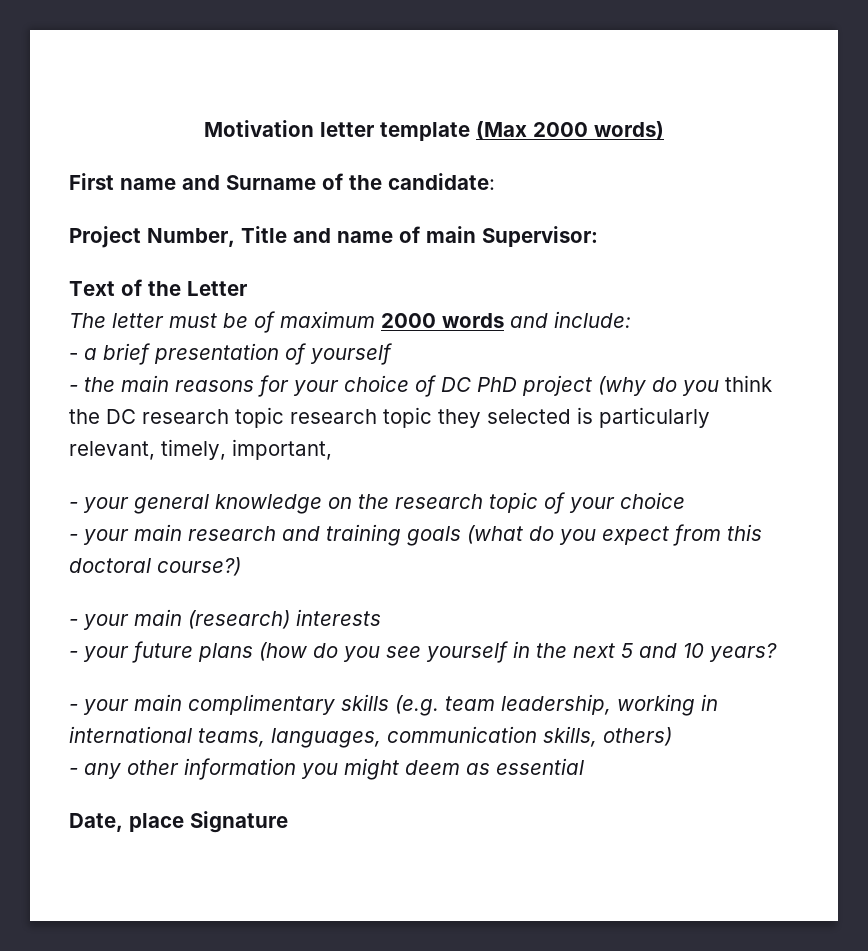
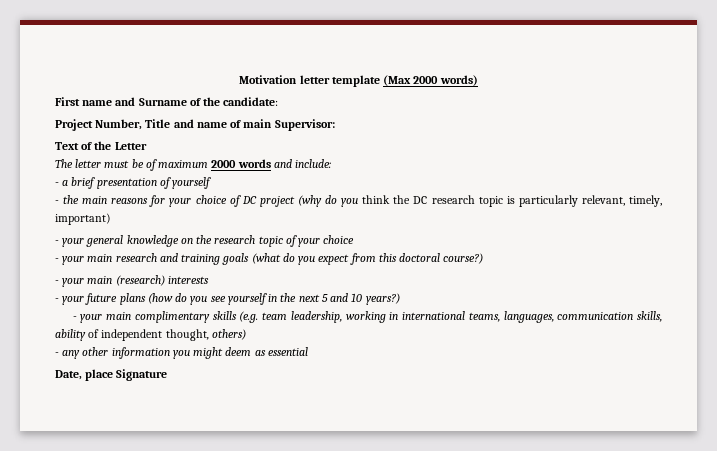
[477,377,517,392] PhD -> (257, 200) none
[290,407,571,428] research topic they selected -> (503, 201) none
[232,439,332,460] important, -> [55,213,111,225] important)
[709,643,777,662] years? -> [365,293,400,305] years?)
(597, 736) none -> [55,329,209,341] ability of independent thought,

